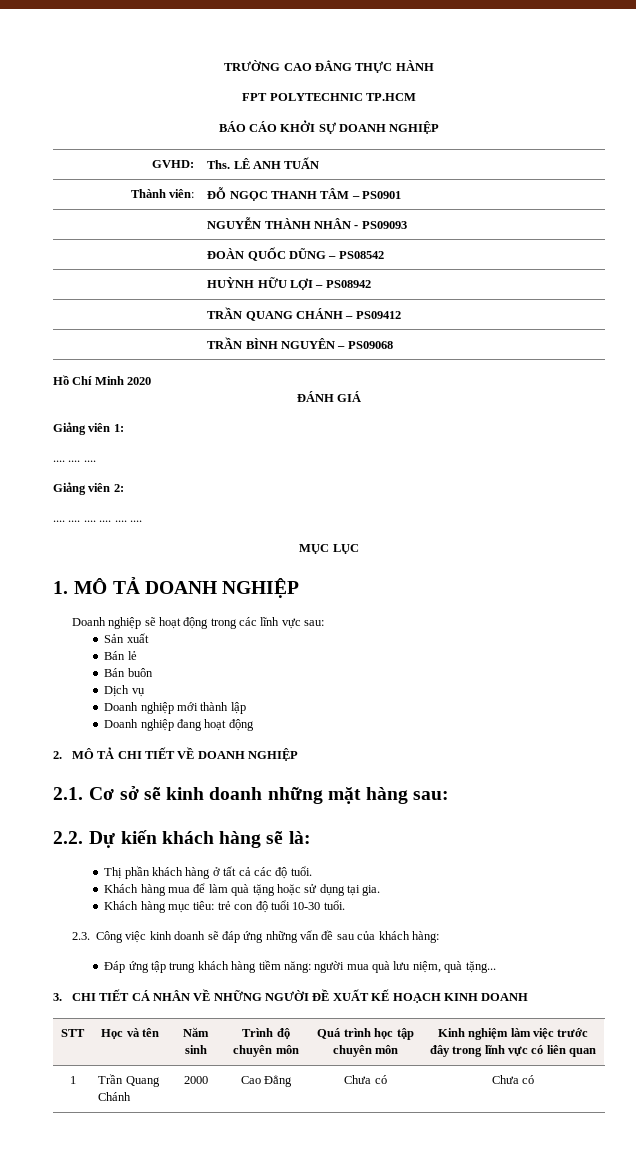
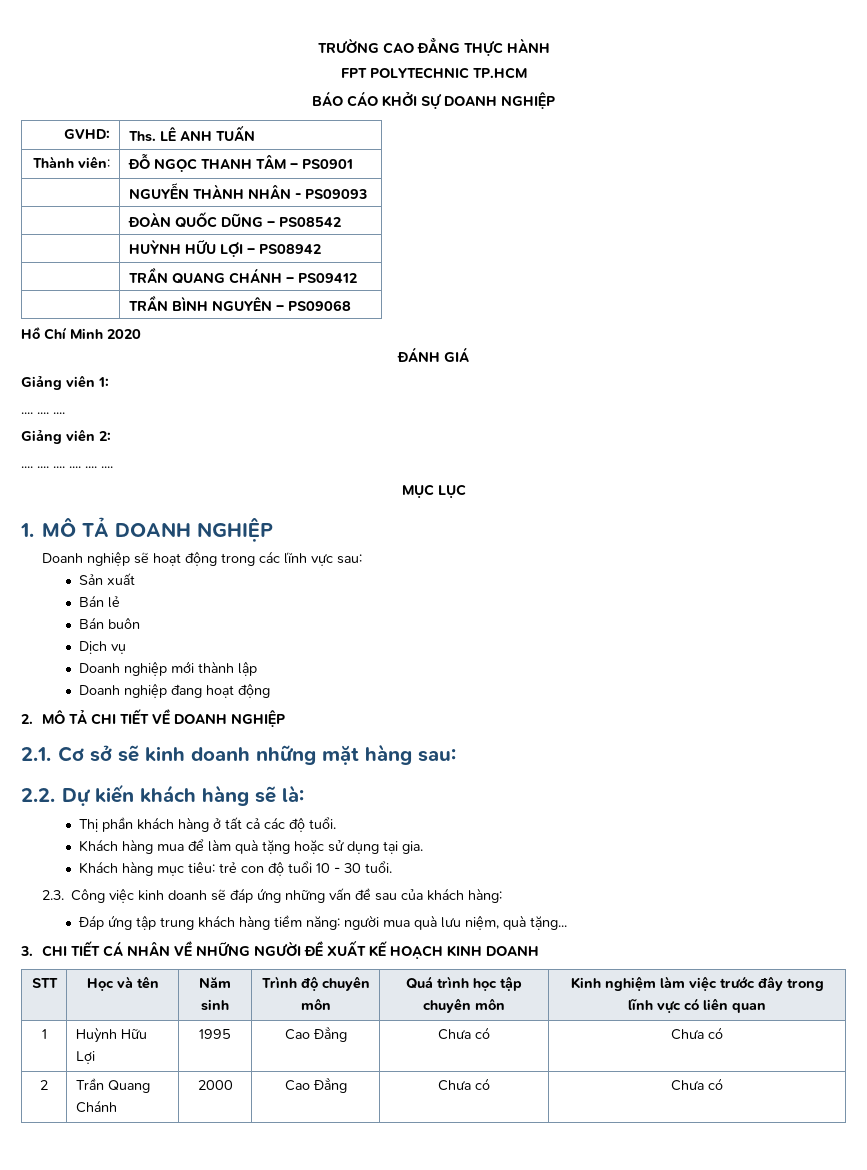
[292,902,321,910] 10-30 -> [316,863,362,873] 10 - 30
(76, 1080) none -> [75,1027,147,1043] [75,1051,95,1064] [199,1029,231,1039] [284,1027,347,1042] [438,1027,490,1040] [671,1027,723,1040] [40,1080,48,1090] | Huỳnh Hữu Lợi | 1995 | Cao Đẳng | Chưa có | Chưa có // 2

